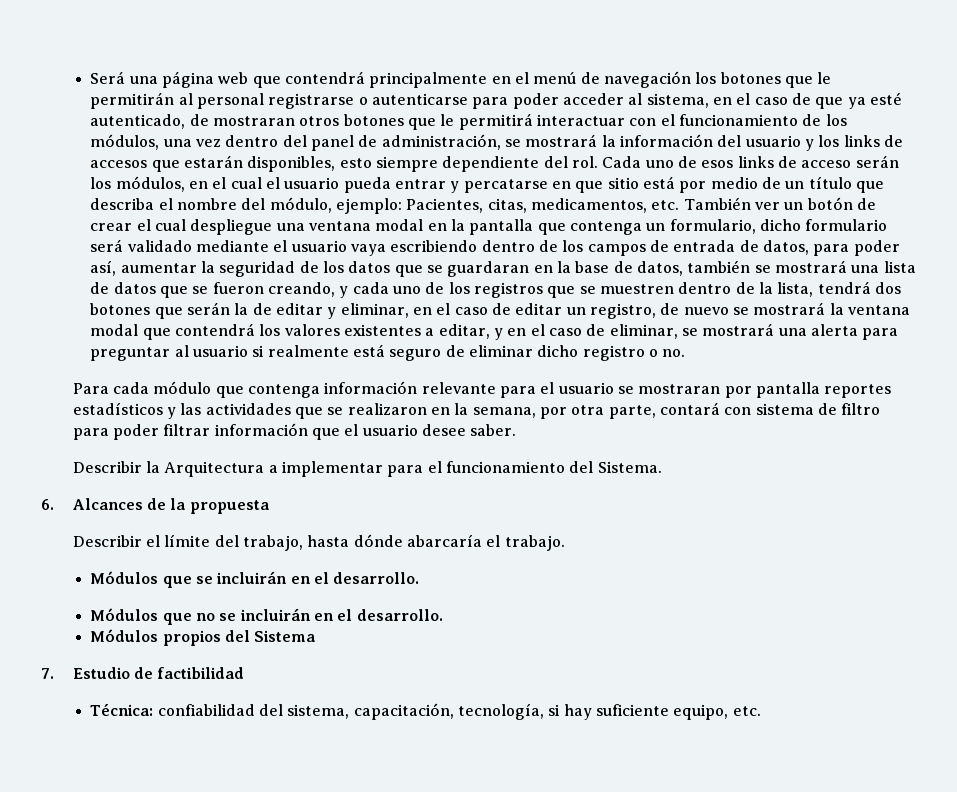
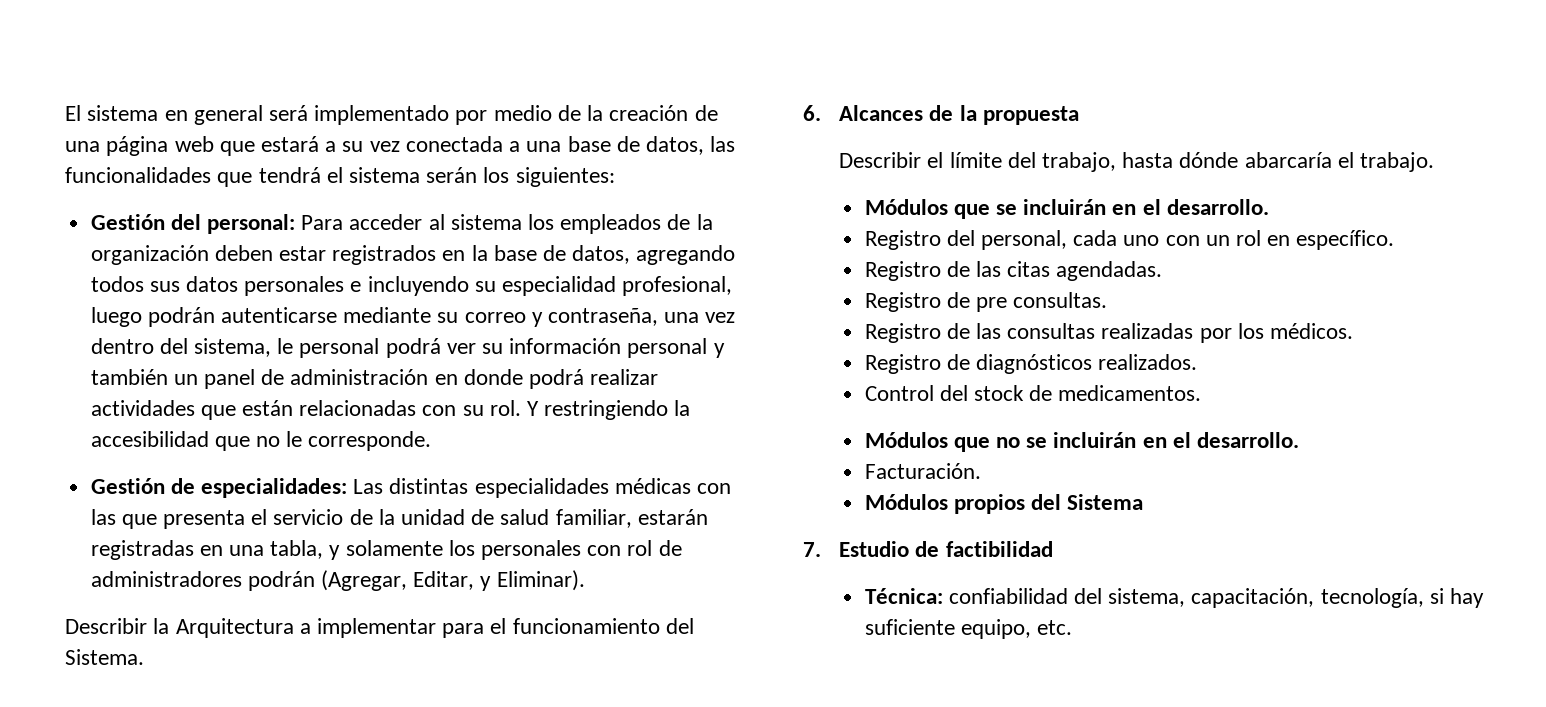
[90,71,832,88] [90,92,902,109] [90,113,847,130] [90,134,903,151] [90,155,899,172] [90,176,884,193] [90,197,876,214] [90,219,888,235] [90,239,900,256] [90,260,530,277] Será una página web que contendrá principalmente en el menú de navegación los botones que le permitirán al personal registrarse o autenticarse para poder acceder al sistema, en el caso de que ya esté autenticado, de mostraran otros botones que le permitirá interactuar con el funcionamiento de los módulos, una vez dentro del panel de administración, se mostrará la información del usuario y los links de accesos que estarán disponibles, esto siempre dependiente del rol. Cada uno de esos links de acceso serán los módulos, en el cual el usuario pueda entrar y percatarse en que sitio está por medio de un título que describa el nombre del módulo, ejemplo: Pacientes, citas, medicamentos, etc. También ver un botón de crear el cual despliegue una ventana modal en la pantalla que contenga un formulario, dicho formulario será validado mediante el usuario vaya escribiendo dentro de los campos de entrada de datos, para poder así, aumentar la seguridad de los datos que se guardaran -> [65,105,718,125] [65,136,736,156] [65,167,615,187] [90,214,713,234] [90,245,437,265] El sistema en general será implementado por medio de la creación de una página web que estará a su vez conectada a una base de datos, las funcionalidades que tendrá el sistema serán los siguientes: // Gestión del personal: Para acceder al sistema los empleados de la organización deben estar registrados
[687,260,916,273] [90,281,901,298] [90,302,910,319] [90,323,899,340] [90,344,686,361] [72,381,892,398] [72,402,881,419] [72,423,517,440] también se mostrará una lista de datos que se fueron creando, y cada uno de los registros que se muestren dentro de la lista, tendrá dos botones que serán la de editar y eliminar, en el caso de editar un registro, de nuevo se mostrará la ventana modal que contendrá los valores existentes a editar, y en el caso de eliminar, se mostrará una alerta para preguntar al usuario si realmente está seguro de eliminar dicho registro o no. // Para cada módulo que contenga información relevante para el usuario se mostraran por pantalla reportes estadísticos y las actividades que se realizaron en la semana, por otra parte, contará con sistema de filtro para poder filtrar información que el usuario desee saber. -> [636,245,736,265] [90,276,733,296] [90,307,736,327] [90,338,725,358] [90,369,659,389] [90,400,691,420] [90,431,432,451] [90,478,731,498] [90,509,708,529] [90,540,682,560] [90,570,585,591] agregando todos sus datos personales e incluyendo su especialidad profesional, luego podrán autenticarse mediante su correo y contraseña, una vez dentro del sistema, le personal podrá ver su información personal y también un panel de administración en donde podrá realizar actividades que están relacionadas con su rol. Y restringiendo la accesibilidad que no le corresponde. // Gestión de especialidades: Las distintas especialidades médicas con las que presenta el servicio de la unidad de salud familiar, estarán registradas en una tabla, y solamente los personales con rol de administradores podrán (Agregar, Editar, y Eliminar).
(420, 578) none -> [864,230,1395,250] [864,261,1163,281] [864,292,1108,312] [864,323,1353,343] [864,354,1198,374] [864,385,1202,401] // Registro del personal, cada uno con un rol en específico. // Registro de las citas agendadas. // Registro de pre consultas. // Registro de las consultas realizadas por los médicos. // Registro de diagnósticos realizados. // Control del stock de medicamentos.
(443, 615) none -> [864,463,981,479] // Facturación.

